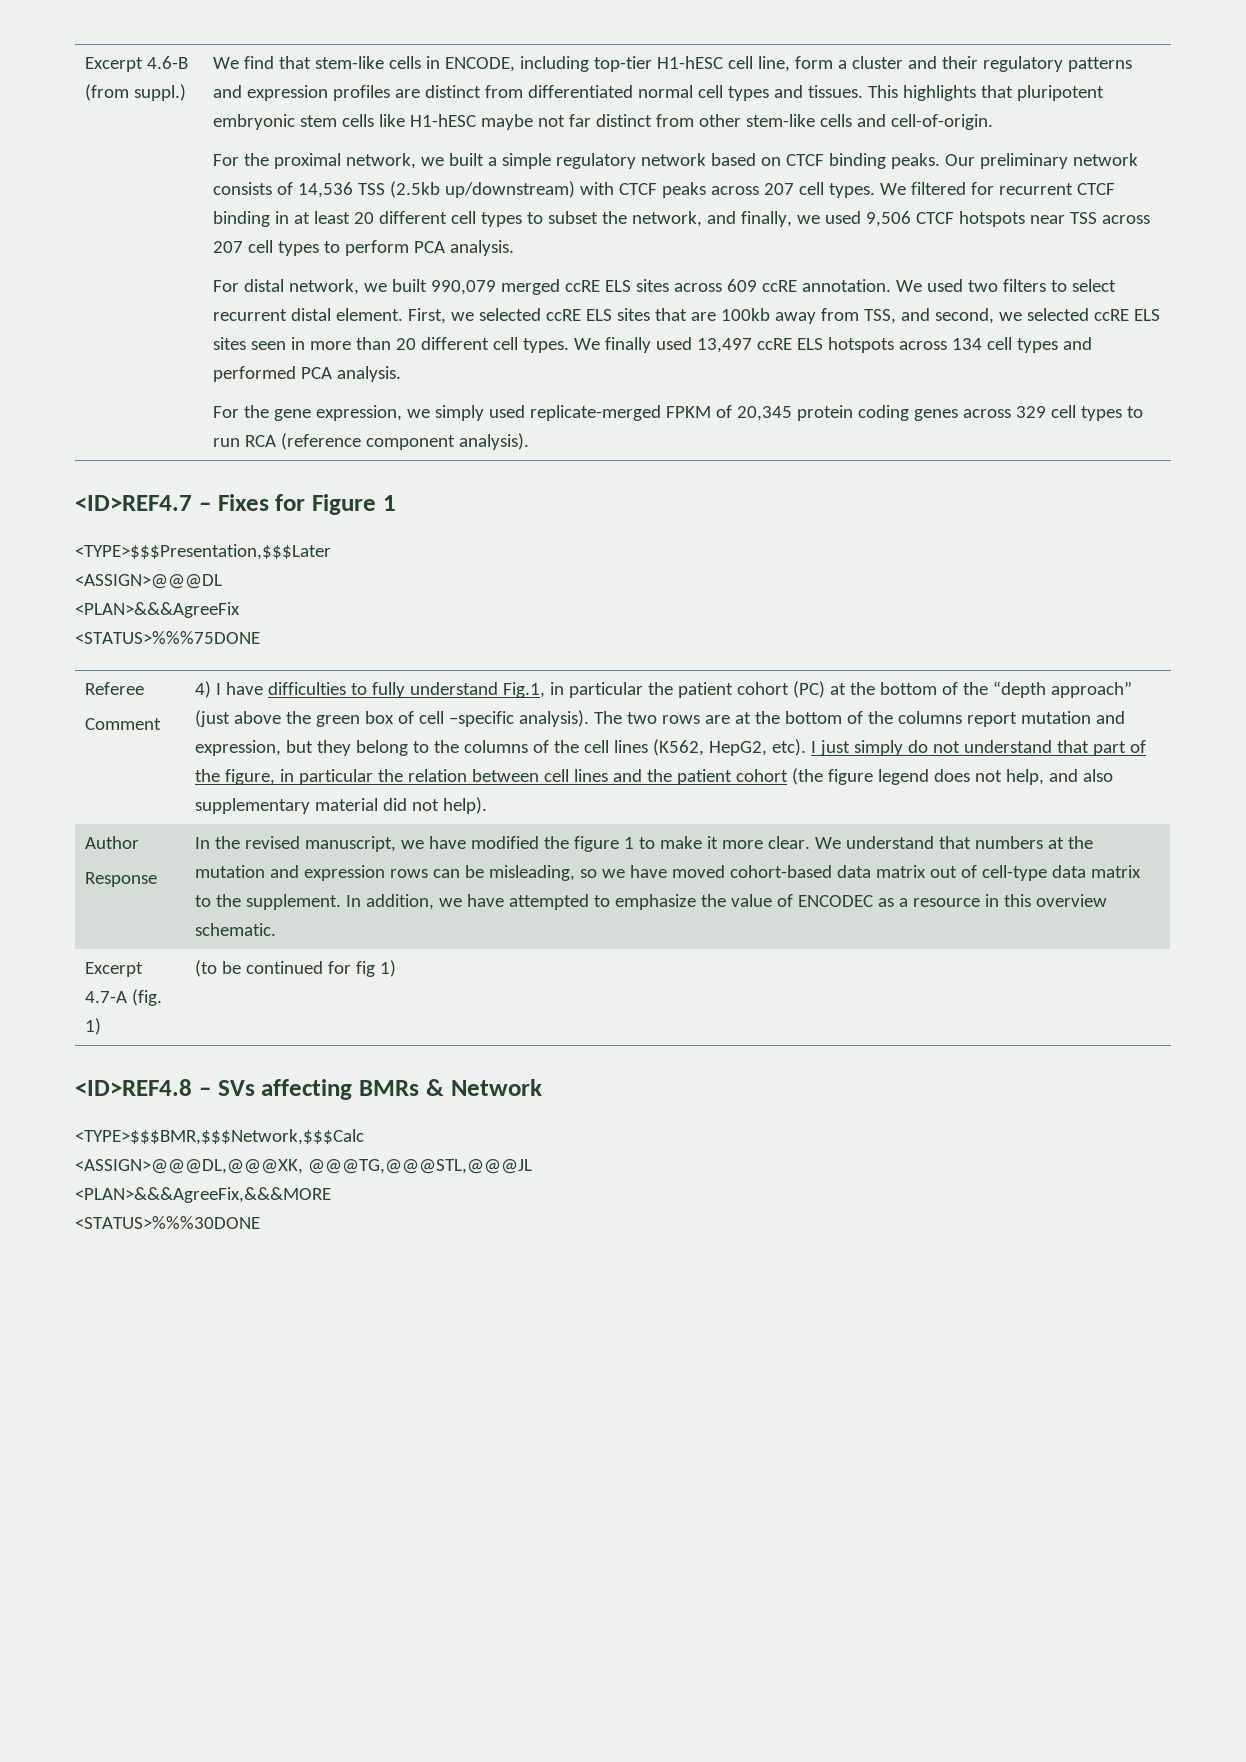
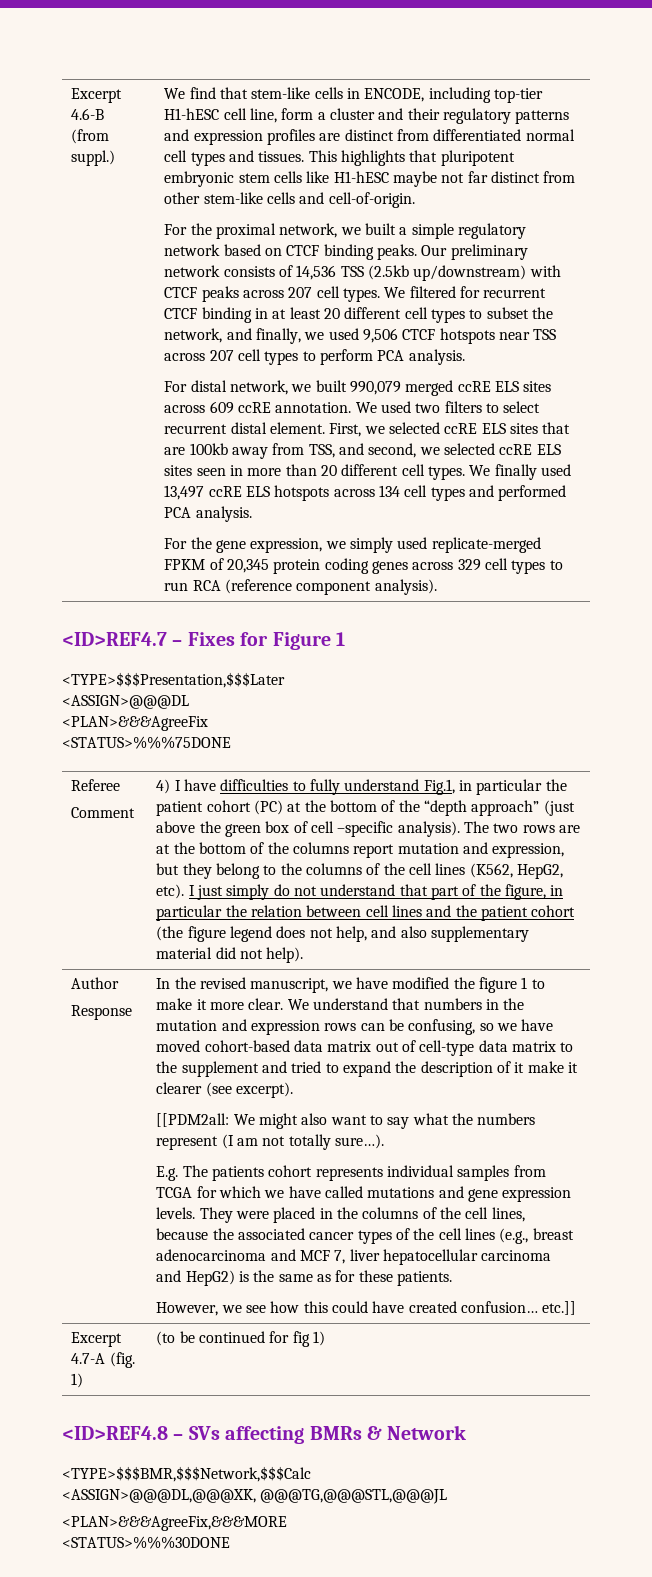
[1047,837,1064,849] at -> [486,999,500,1010] in
[489,865,576,881] misleading, -> [408,1019,476,1035] confusing,
[246,894,1107,910] [195,923,277,936] supplement. In addition, we have attempted to emphasize the value of ENCODEC as a resource in this overview schematic. -> [181,1061,578,1077] [156,1082,294,1098] [156,1113,536,1129] [156,1134,385,1150] [156,1165,546,1181] [156,1186,572,1202] [156,1207,525,1223] [156,1228,574,1244] [156,1249,552,1265] [156,1270,453,1286] [156,1301,577,1316] supplement and tried to expand the description of it make it clearer (see excerpt). // [[PDM2all: We might also want to say what the numbers represent (I am not totally sure…). // E.g. The patients cohort represents individual samples from TCGA for which we have called mutations and gene expression levels. They were placed in the columns of the cell lines, because the associated cancer types of the cell lines (e.g., breast adenocarcinoma and MCF 7, liver hepatocellular carcinoma and HepG2) is the same as for these patients. // However, we see how this could have created confusion… etc.]]

